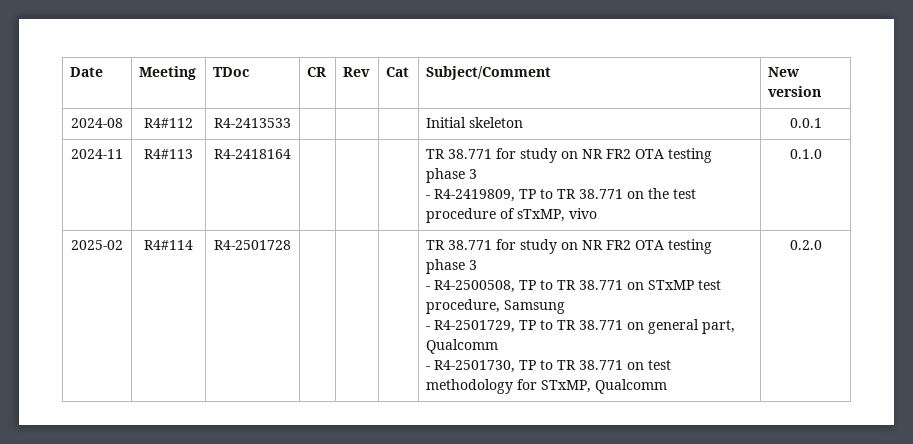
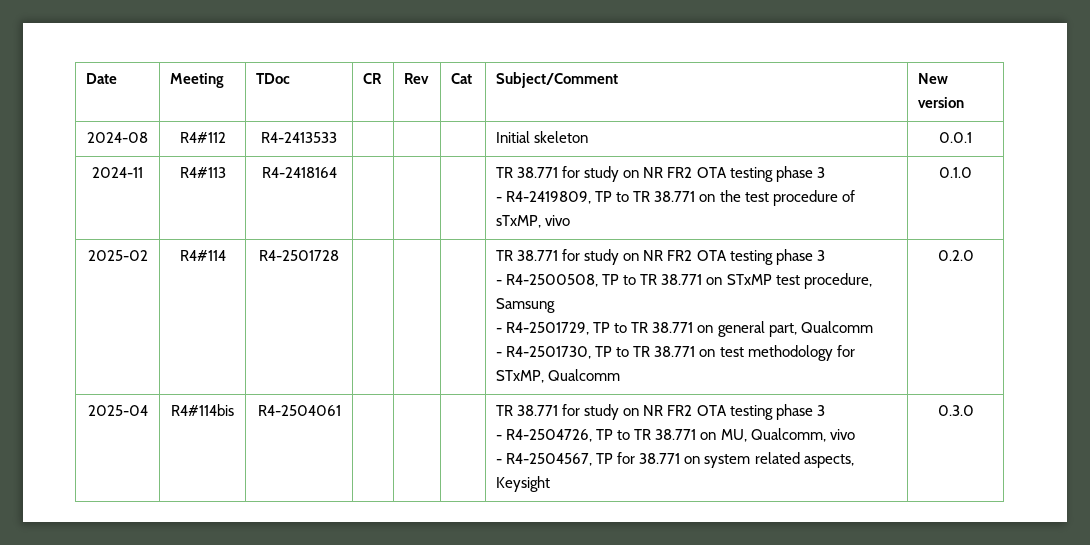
(822, 245) none -> [87,405,148,416] [171,404,234,416] [257,405,341,416] [496,404,825,420] [496,428,855,442] [496,452,854,468] [496,476,551,492] [937,405,974,416] // 2025-04 | R4#114bis | R4-2504061 | | | | TR 38.771 for study on NR FR2 OTA testing phase 3 // - R4-2504726, TP to TR 38.771 on MU, Qualcomm, vivo // - R4-2504567, TP for 38.771 on system related aspects, Keysight | 0.3.0

